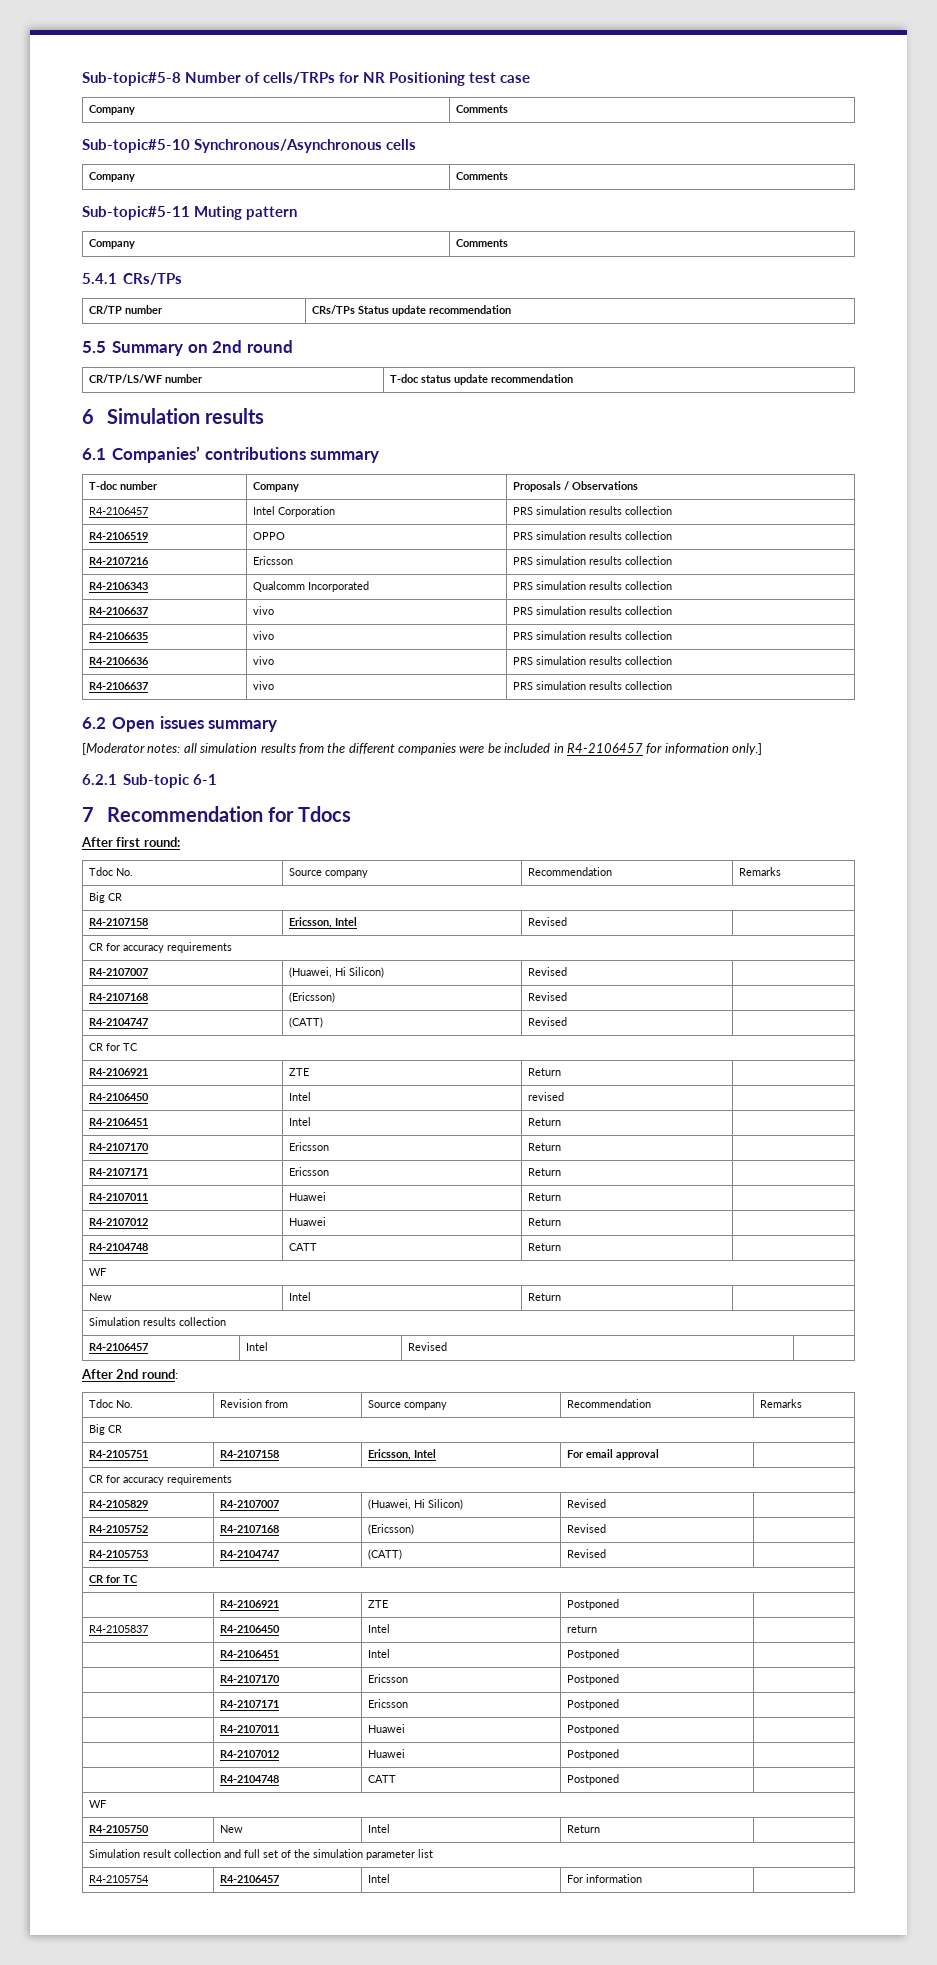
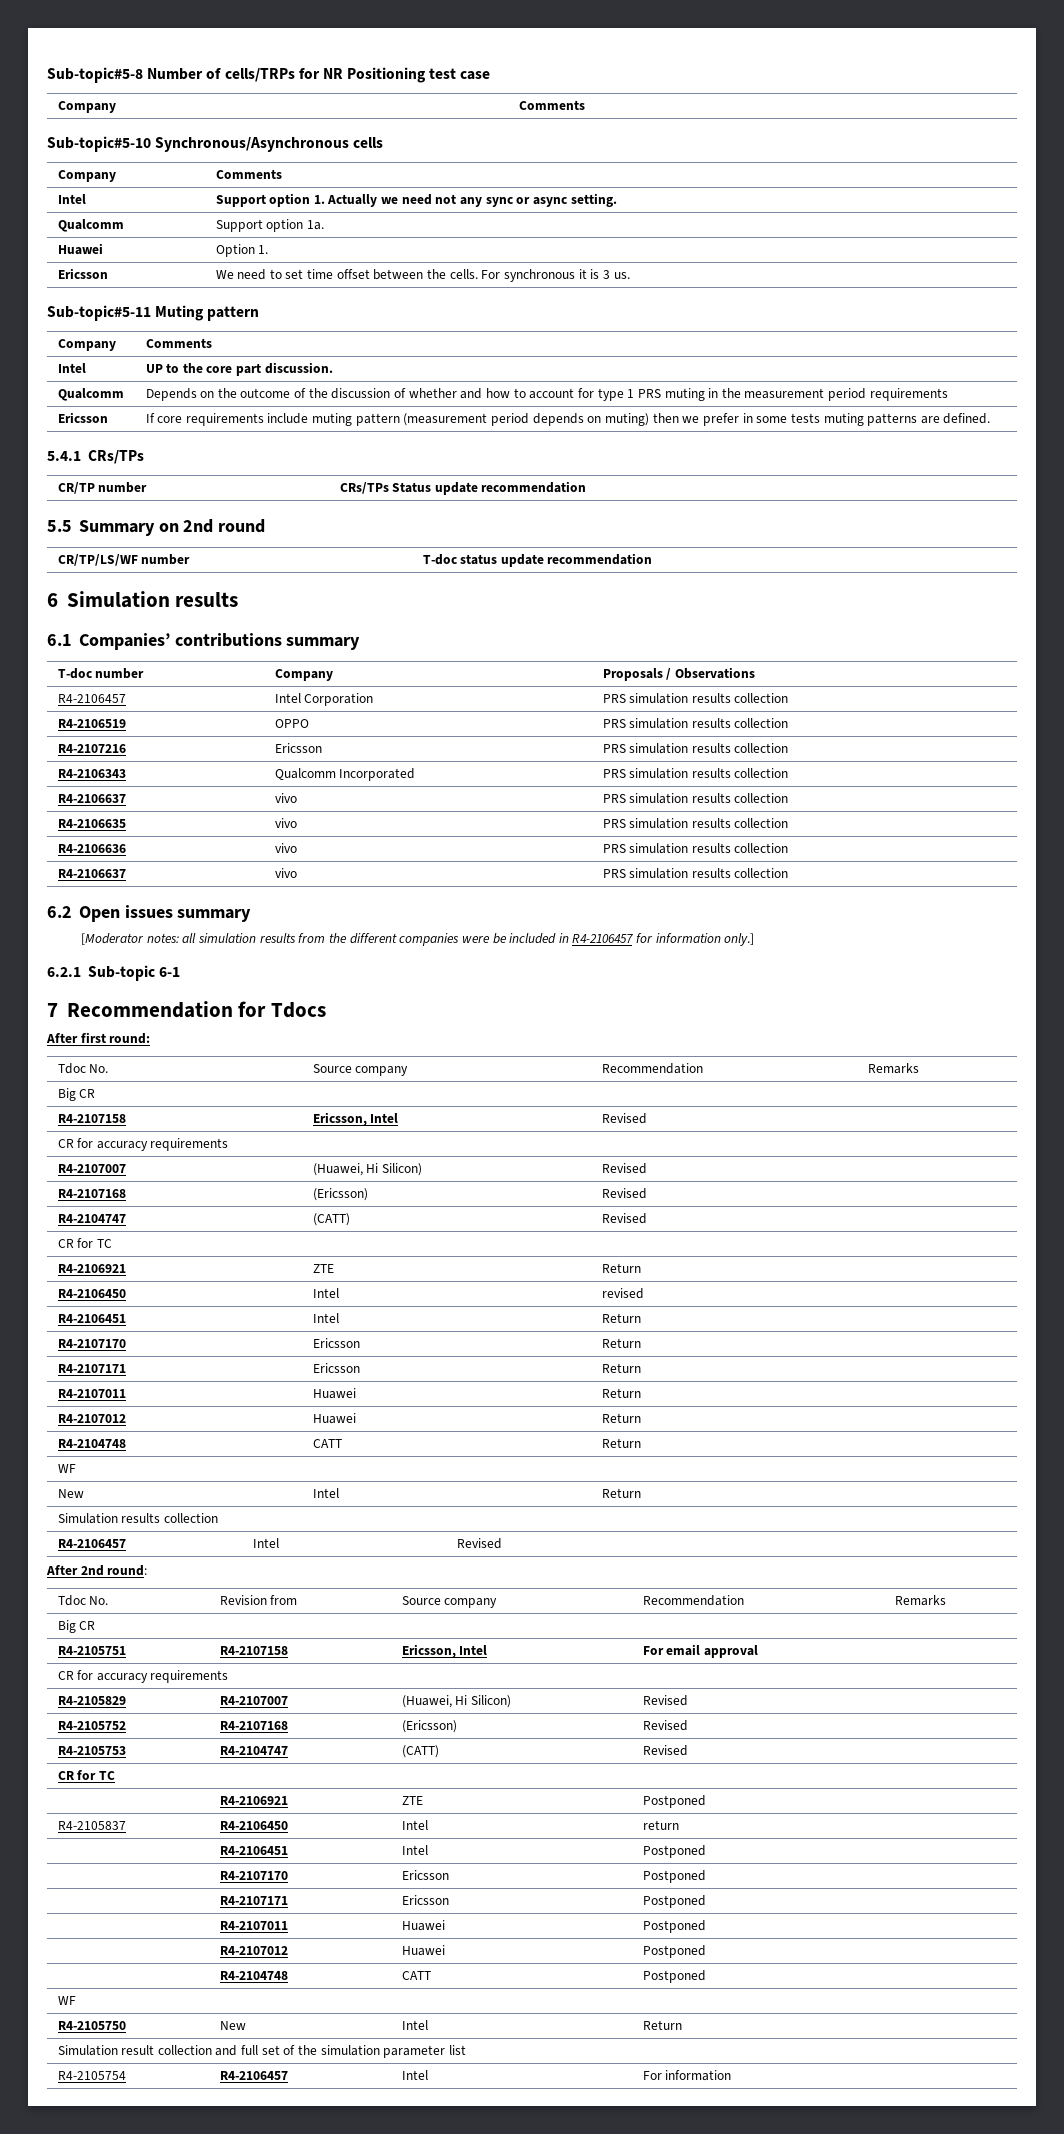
(508, 176) none -> [57,194,86,204] [215,193,617,207] [57,219,124,232] [215,219,324,232] [57,243,103,255] [215,244,269,257] [57,268,108,279] [215,269,630,282] // Intel | Support option 1. Actually we need not any sync or async setting. // Qualcomm | Support option 1a. // Huawei | Option 1. // Ericsson | We need to set time offset between the cells. For synchronous it is 3 us.
(508, 243) none -> [57,363,86,373] [145,362,333,376] [57,388,124,401] [145,388,948,401] [57,412,108,423] [145,413,991,426] // Intel | UP to the core part discussion. // Qualcomm | Depends on the outcome of the discussion of whether and how to account for type 1 PRS muting in the measurement period requirements // Ericsson | If core requirements include muting pattern (measurement period depends on muting) then we prefer in some tests muting patterns are defined.

